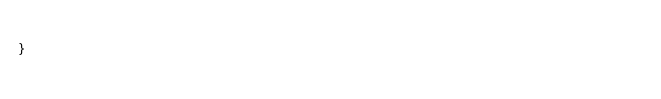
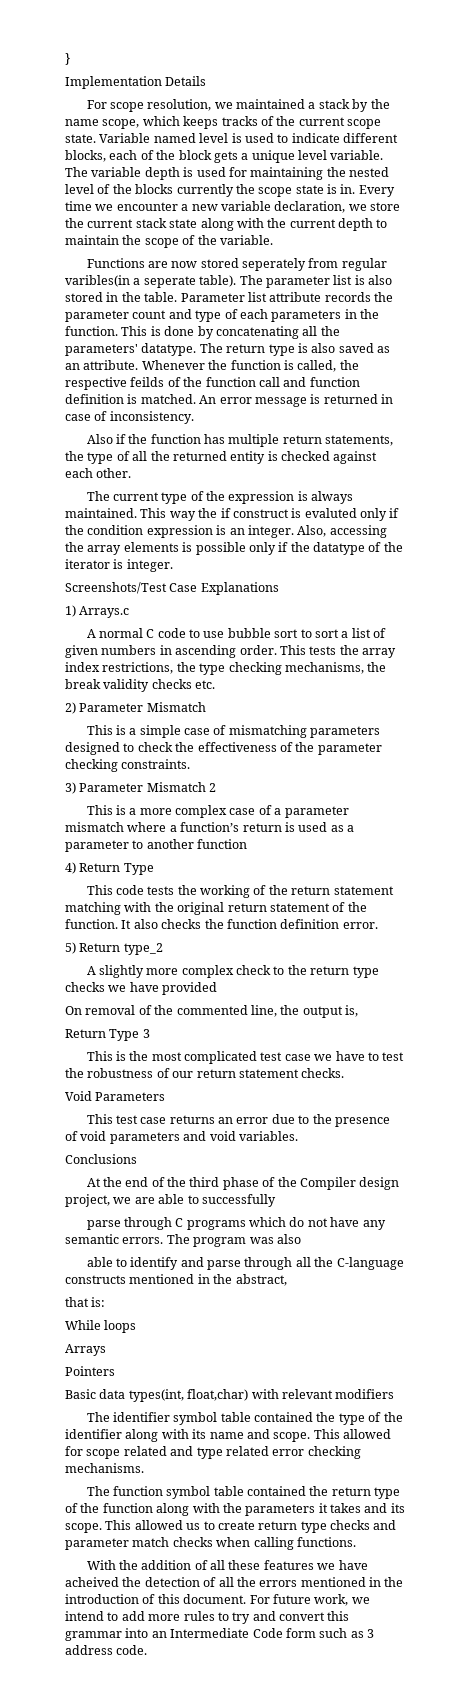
(24, 49) none -> [65,76,207,89] [86,99,390,112] [65,116,381,129] [65,133,398,143] [65,150,384,163] [65,167,389,180] [65,184,395,197] [65,201,400,213] [65,218,388,231] [65,235,273,248] [86,258,387,271] [65,275,392,288] [65,292,393,302] [65,309,379,322] [65,326,340,339] [65,343,390,356] [65,360,359,372] [65,377,360,390] [65,394,393,407] [65,411,194,424] [86,434,394,447] [65,451,378,464] [65,468,132,478] [86,491,354,504] [65,508,400,521] [65,525,387,538] [65,542,403,555] [65,559,173,572] [65,582,279,595] [65,605,130,618] [86,628,387,638] [65,645,396,658] [65,662,387,675] [65,679,216,692] [65,702,206,714] [86,725,381,738] [65,742,382,755] [65,759,191,772] [65,782,217,794] [86,805,349,818] [65,822,354,832] [65,839,248,852] [65,862,154,875] [86,885,394,898] [65,902,367,915] [65,919,378,929] [65,942,163,955] [86,965,379,978] [65,982,218,995] [65,1005,358,1018] [65,1029,150,1041] [86,1051,405,1064] [65,1068,345,1078] [65,1091,166,1101] [86,1114,390,1127] [65,1131,298,1144] [65,1154,137,1164] [86,1177,400,1190] [65,1194,276,1207] [86,1217,386,1230] [65,1234,301,1247] [86,1257,404,1270] [65,1274,287,1286] [65,1297,106,1307] [65,1320,137,1333] [65,1344,106,1356] [65,1366,115,1376] [65,1389,395,1402] [86,1412,403,1425] [65,1429,391,1442] [65,1446,361,1459] [65,1463,144,1473] [86,1486,401,1499] [65,1503,405,1516] [65,1520,397,1533] [65,1537,356,1550] [86,1560,368,1570] [65,1577,404,1587] [65,1594,370,1606] [65,1611,350,1624] [65,1628,374,1641] [65,1645,148,1655] // Implementation Details // For scope resolution, we maintained a stack by the name scope, which keeps tracks of the current scope state. Variable named level is used to indicate different blocks, each of the block gets a unique level variable. The variable depth is used for maintaining the nested level of the blocks currently the scope state is in. Every time we encounter a new variable declaration, we store the current stack state along with the current depth to maintain the scope of the variable. // Functions are now stored seperately from regular varibles(in a seperate table). The parameter list is also stored in the table. Parameter list attribute records the parameter count and type of each parameters in the function. This is done by concatenating all the parameters' datatype. The return type is also saved as an attribute. Whenever the function is called, the respective feilds of the function call and function definition is matched. An error message is returned in case of inconsistency. // Also if the function has multiple return statements, the type of all the returned entity is checked against each other. // The current type of the expression is always maintained. This way the if construct is evaluted only if the condition expression is an integer. Also, accessing the array elements is possible only if the datatype of the iterator is integer. // Screenshots/Test Case Explanations // 1) Arrays.c // A normal C code to use bubble sort to sort a list of given numbers in ascending order. This tests the array index restrictions, the type checking mechanisms, the break validity checks etc. // 2) Parameter Mismatch // This is a simple case of mismatching parameters designed to check the effectiveness of the parameter checking constraints. // 3) Parameter Mismatch 2 // This is a more complex case of a parameter mismatch where a function’s return is used as a parameter to another function // 4) Return Type // This code tests the working of the return statement matching with the original return statement of the function. It also checks the function definition error. // 5) Return type_2 // A slightly more complex check to the return type checks we have provided // On removal of the commented line, the output is, // Return Type 3 // This is the most complicated test case we have to test the robustness of our return statement checks. // Void Parameters // This test case returns an error due to the presence of void parameters and void variables. // Conclusions // At the end of the third phase of the Compiler design project, we are able to successfully // parse through C programs which do not have any semantic errors. The program was also // able to identify and parse through all the C-language constructs mentioned in the abstract, // that is: // While loops // Arrays // Pointers // Basic data types(int, float,char) with relevant modifiers // The identifier symbol table contained the type of the identifier along with its name and scope. This allowed for scope related and type related error checking mechanisms. // The function symbol table contained the return type of the function along with the parameters it takes and its scope. This allowed us to create return type checks and parameter match checks when calling functions. // With the addition of all these features we have acheived the detection of all the errors mentioned in the introduction of this document. For future work, we intend to add more rules to try and convert this grammar into an Intermediate Code form such as 3 address code.

